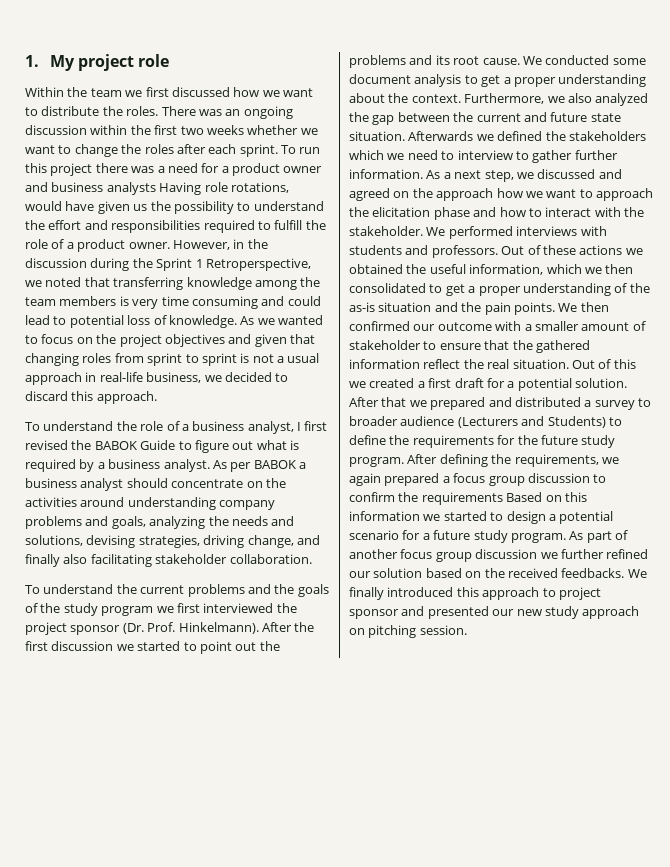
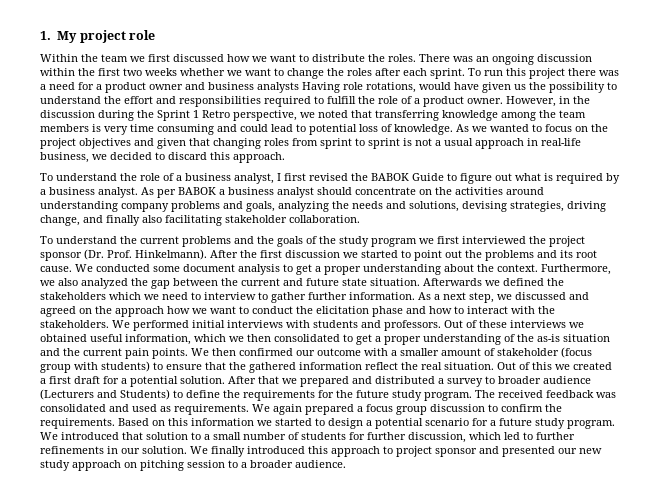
[205,258,311,271] Retroperspective, -> [202,110,297,121] Retro perspective,
[596,188,653,201] approach -> [252,306,293,314] conduct
[349,226,423,236] stakeholder. -> [40,320,109,328] stakeholders.
(513, 232) none -> [192,320,225,328] initial
[579,245,623,255] actions -> [510,320,566,328] interviews
[406,264,427,274] the -> (87, 338) none
(482, 307) none -> [83,348,122,356] current
(421, 345) none -> [561,347,592,358] [40,361,150,373] (focus group with students)
[407,454,619,467] After defining the requirements, we -> [475,390,616,398] [40,404,270,415] The received feedback was consolidated and used as requirements. We
[421,492,503,505] requirements -> [40,418,115,429] requirements.
[569,530,628,543] [349,549,649,562] [349,568,625,578] As part of another focus group discussion we further refined our solution based on the received feedbacks. -> [40,432,575,443] [40,446,187,454] We introduced that solution to a small number of students for further discussion, which led to further refinements in our solution.
[419,625,467,635] session. -> [187,460,346,468] session to a broader audience.

